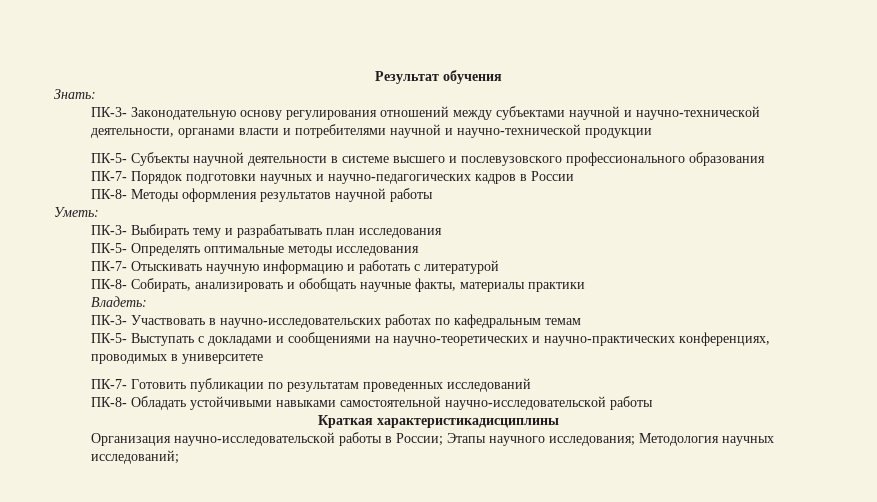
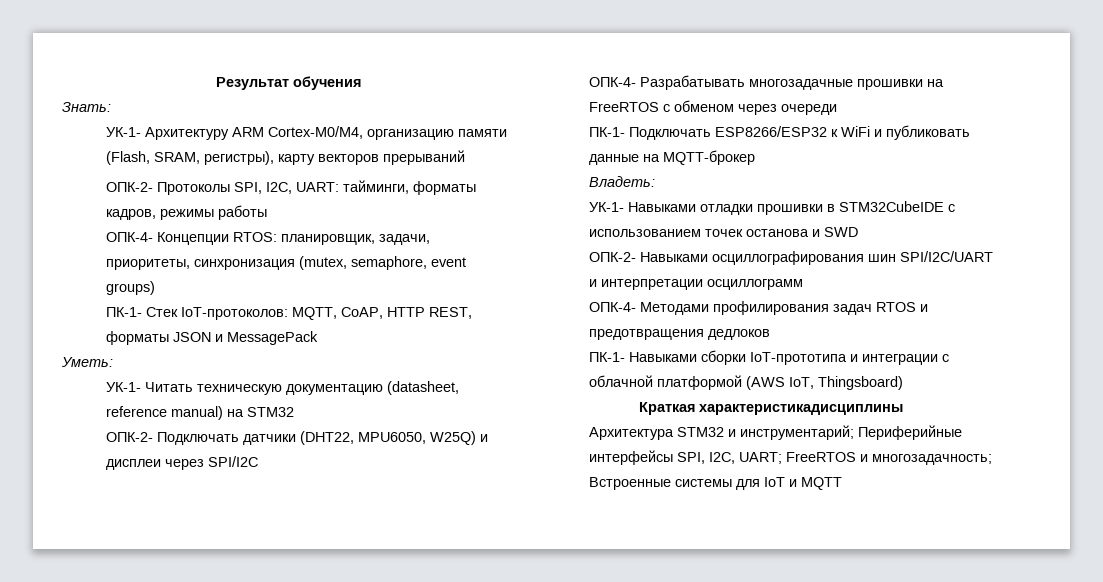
[91,106,761,120] [91,124,653,138] [91,152,766,166] [91,171,575,184] [91,188,434,202] [54,207,99,217] [91,224,443,238] [91,243,420,256] [91,260,500,274] [91,278,586,292] [91,296,148,307] [91,314,582,328] [91,332,771,346] [91,354,264,364] [91,378,532,392] [91,396,654,410] [318,415,559,428] [91,432,775,446] [91,450,180,464] ПК-3- Законодательную основу регулирования отношений между субъектами научной и научно-технической деятельности, органами власти и потребителями научной и научно-технической продукции // ПК-5- Субъекты научной деятельности в системе высшего и послевузовского профессионального образования // ПК-7- Порядок подготовки научных и научно-педагогических кадров в России // ПК-8- Методы оформления результатов научной работы // Уметь: // ПК-3- Выбирать тему и разрабатывать план исследования // ПК-5- Определять оптимальные методы исследования // ПК-7- Отыскивать научную информацию и работать с литературой // ПК-8- Собирать, анализировать и обобщать научные факты, материалы практики // Владеть: // ПК-3- Участвовать в научно-исследовательских работах по кафедральным темам // ПК-5- Выступать с докладами и сообщениями на научно-теоретических и научно-практических конференциях, проводимых в университете // ПК-7- Готовить публикации по результатам проведенных исследований // ПК-8- Обладать устойчивыми навыками самостоятельной научно-исследовательской работы // Краткая характеристикадисциплины // Организация научно-исследовательской работы в России; Этапы научного исследования; Методология научных исследований; -> [106,126,508,140] [106,150,466,165] [106,180,477,195] [106,205,268,220] [106,232,431,245] [106,256,467,270] [106,281,156,295] [106,307,473,320] [106,331,319,345] [61,357,113,367] [106,381,460,395] [106,406,295,420] [106,431,489,445] [106,456,259,470] [589,75,945,90] [589,100,838,115] [589,125,971,140] [589,150,756,165] [589,176,656,187] [589,201,956,215] [589,227,859,237] [589,251,994,265] [589,279,804,290] [589,301,929,315] [589,329,771,340] [589,350,950,365] [589,375,904,390] [639,402,903,415] [589,425,963,440] [589,450,993,465] [589,477,843,490] УК-1- Архитектуру ARM Cortex-M0/M4, организацию памяти (Flash, SRAM, регистры), карту векторов прерываний // ОПК-2- Протоколы SPI, I2C, UART: тайминги, форматы кадров, режимы работы // ОПК-4- Концепции RTOS: планировщик, задачи, приоритеты, синхронизация (mutex, semaphore, event groups) // ПК-1- Стек IoT-протоколов: MQTT, CoAP, HTTP REST, форматы JSON и MessagePack // Уметь: // УК-1- Читать техническую документацию (datasheet, reference manual) на STM32 // ОПК-2- Подключать датчики (DHT22, MPU6050, W25Q) и дисплеи через SPI/I2C // ОПК-4- Разрабатывать многозадачные прошивки на FreeRTOS с обменом через очереди // ПК-1- Подключать ESP8266/ESP32 к WiFi и публиковать данные на MQTT-брокер // Владеть: // УК-1- Навыками отладки прошивки в STM32CubeIDE с использованием точек останова и SWD // ОПК-2- Навыками осциллографирования шин SPI/I2C/UART и интерпретации осциллограмм // ОПК-4- Методами профилирования задач RTOS и предотвращения дедлоков // ПК-1- Навыками сборки IoT-прототипа и интеграции с облачной платформой (AWS IoT, Thingsboard) // Краткая характеристикадисциплины // Архитектура STM32 и инструментарий; Периферийные интерфейсы SPI, I2C, UART; FreeRTOS и многозадачность; Встроенные системы для IoT и MQTT

